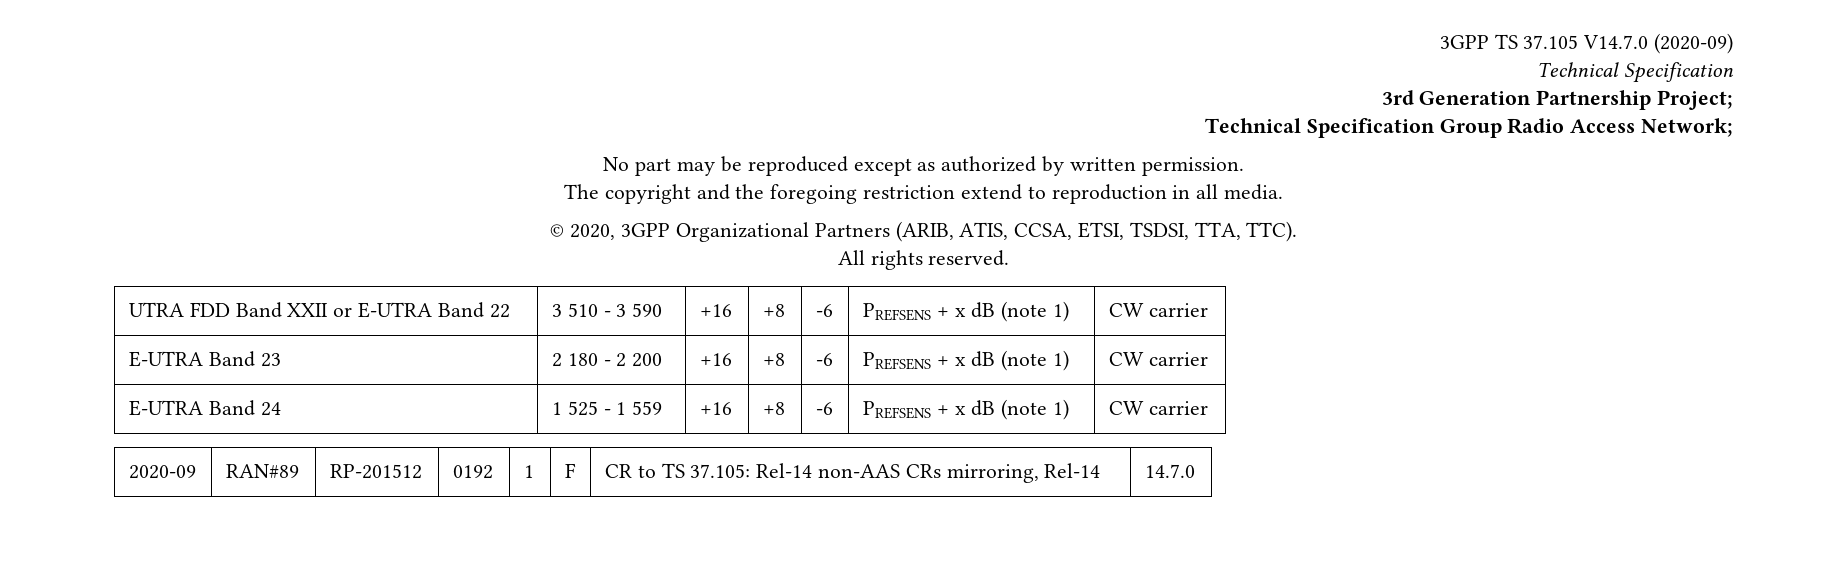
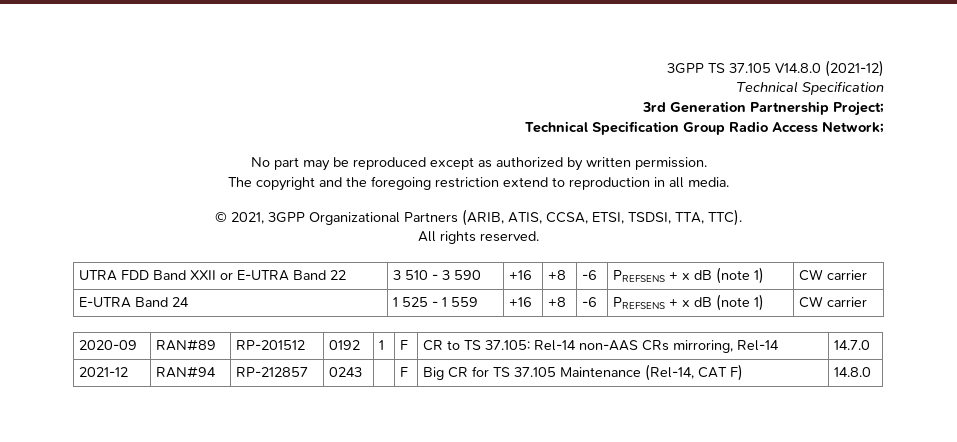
[1583,33,1734,54] V14.7.0 (2020-09) -> [775,60,884,77] V14.8.0 (2021-12)
[570,224,616,240] 2020, -> [231,212,264,224] 2021,
[128,351,281,367] [551,353,663,367] [699,353,732,366] [762,353,785,366] [815,353,833,366] [862,350,1069,371] [1108,352,1208,366] // E-UTRA Band 23 | 2 180 - 2 200 | +16 | +8 | -6 | PREFSENS + x dB (note 1) | CW carrier -> (868, 275) none
(1195, 471) none -> [79,367,129,377] [156,366,217,378] [236,367,309,377] [329,367,363,377] [400,367,409,377] [423,364,744,381] [834,367,872,377] // 2021-12 | RAN#94 | RP-212857 | 0243 | | F | Big CR for TS 37.105 Maintenance (Rel-14, CAT F) | 14.8.0

